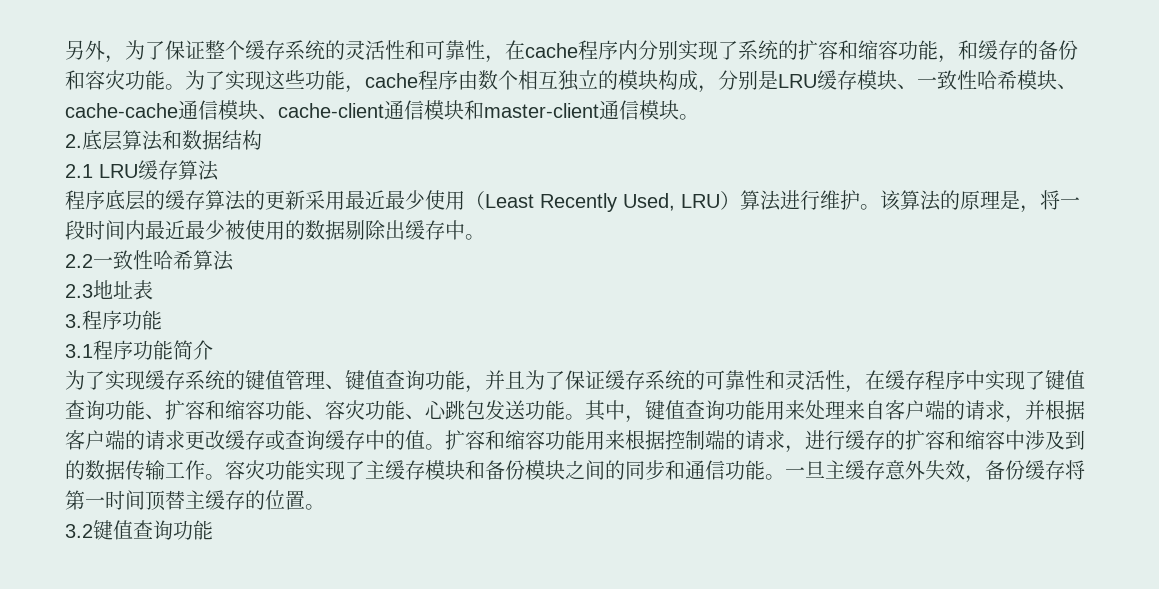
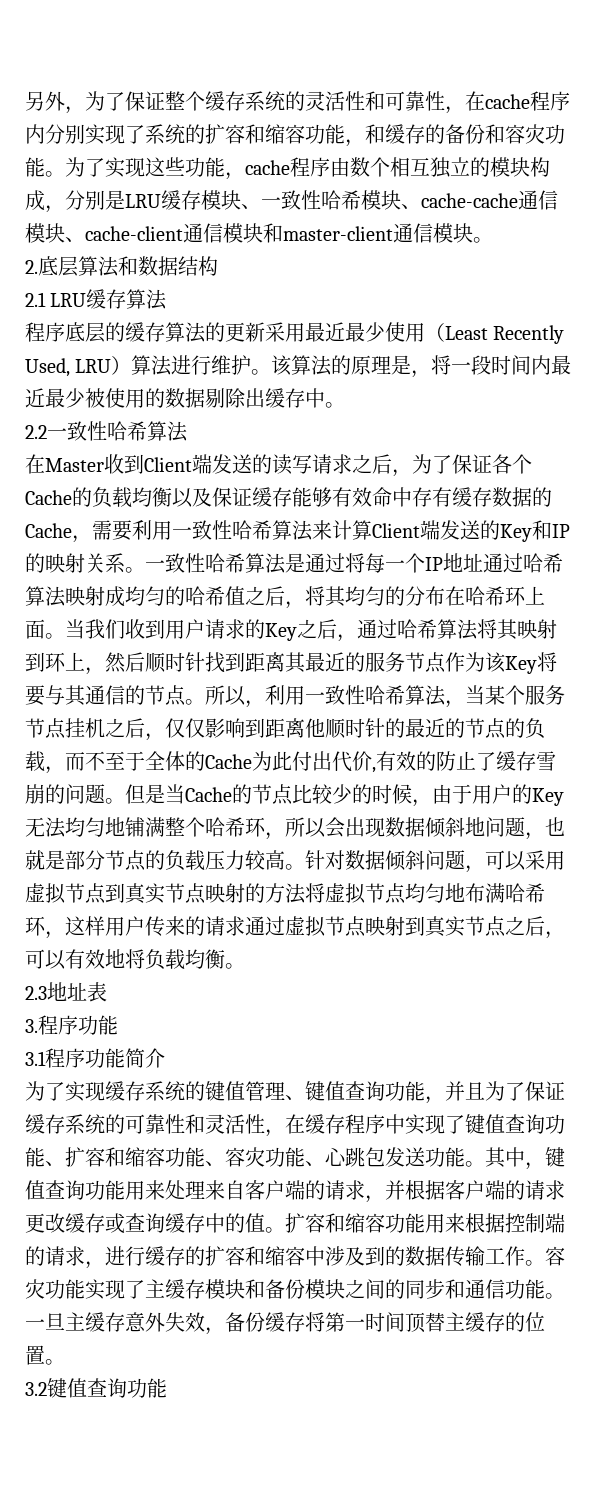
(234, 260) none -> [25,454,532,477] [25,487,552,508] [25,520,570,543] [25,553,563,574] [25,586,545,609] [25,619,557,642] [25,652,557,675] [25,685,565,708] [25,718,545,741] [25,751,556,774] [25,784,564,807] [25,817,565,840] [25,850,565,873] [25,883,545,904] [25,916,565,939] [25,949,245,970] // 在Master收到Client端发送的读写请求之后，为了保证各个Cache的负载均衡以及保证缓存能够有效命中存有缓存数据的Cache，需要利用一致性哈希算法来计算Client端发送的Key和IP的映射关系。一致性哈希算法是通过将每一个IP地址通过哈希算法映射成均匀的哈希值之后，将其均匀的分布在哈希环上面。当我们收到用户请求的Key之后，通过哈希算法将其映射到环上，然后顺时针找到距离其最近的服务节点作为该Key将要与其通信的节点。所以，利用一致性哈希算法，当某个服务节点挂机之后，仅仅影响到距离他顺时针的最近的节点的负载，而不至于全体的Cache为此付出代价,有效的防止了缓存雪崩的问题。但是当Cache的节点比较少的时候，由于用户的Key无法均匀地铺满整个哈希环，所以会出现数据倾斜地问题，也就是部分节点的负载压力较高。针对数据倾斜问题，可以采用虚拟节点到真实节点映射的方法将虚拟节点均匀地布满哈希环，这样用户传来的请求通过虚拟节点映射到真实节点之后，可以有效地将负载均衡。

